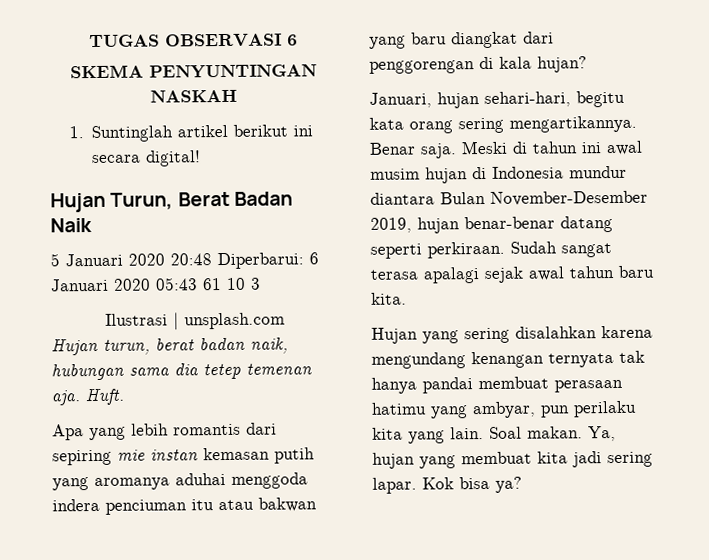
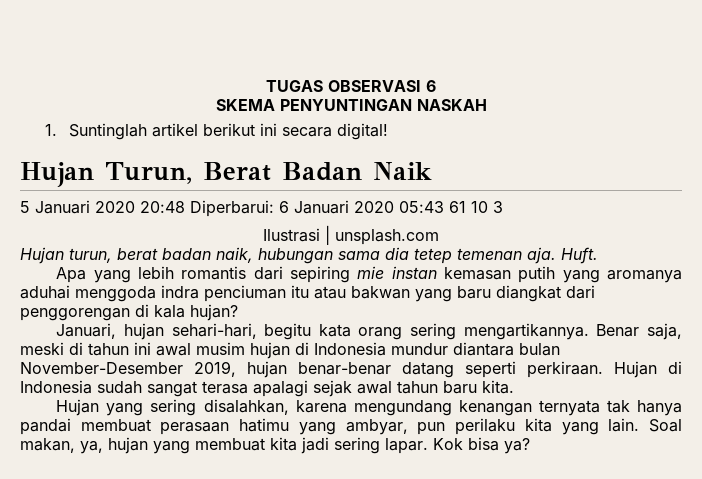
[52,498,100,512] indera -> [161,285,199,299] indra
[420,140,508,159] saja. Meski -> [647,323,682,340] [20,342,64,355] saja, meski
[440,191,486,205] Bulan -> [519,343,560,356] bulan
[510,241,557,254] Sudah -> [614,361,682,378] [20,380,142,394] Hujan di Indonesia sudah
[515,326,597,339] disalahkan -> [203,399,289,415] disalahkan,
[527,426,616,442] makan. Ya, -> [20,438,103,454] makan, ya,

